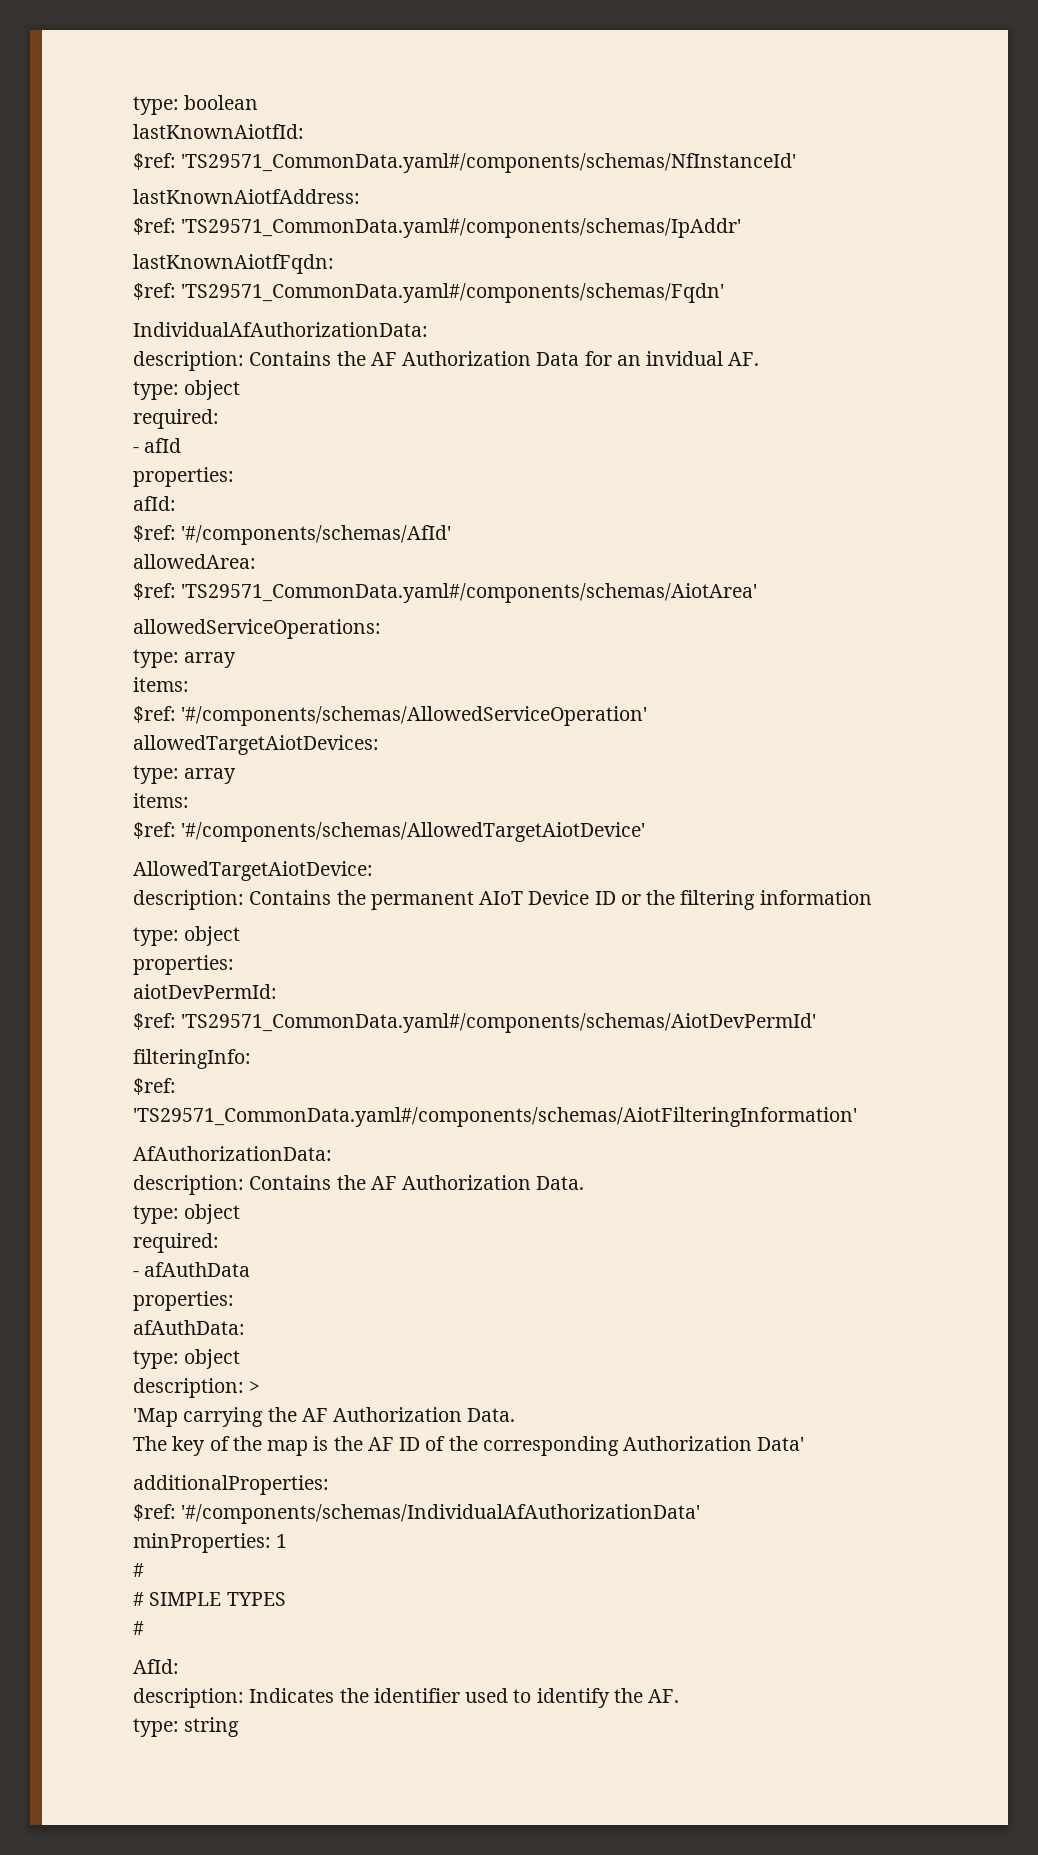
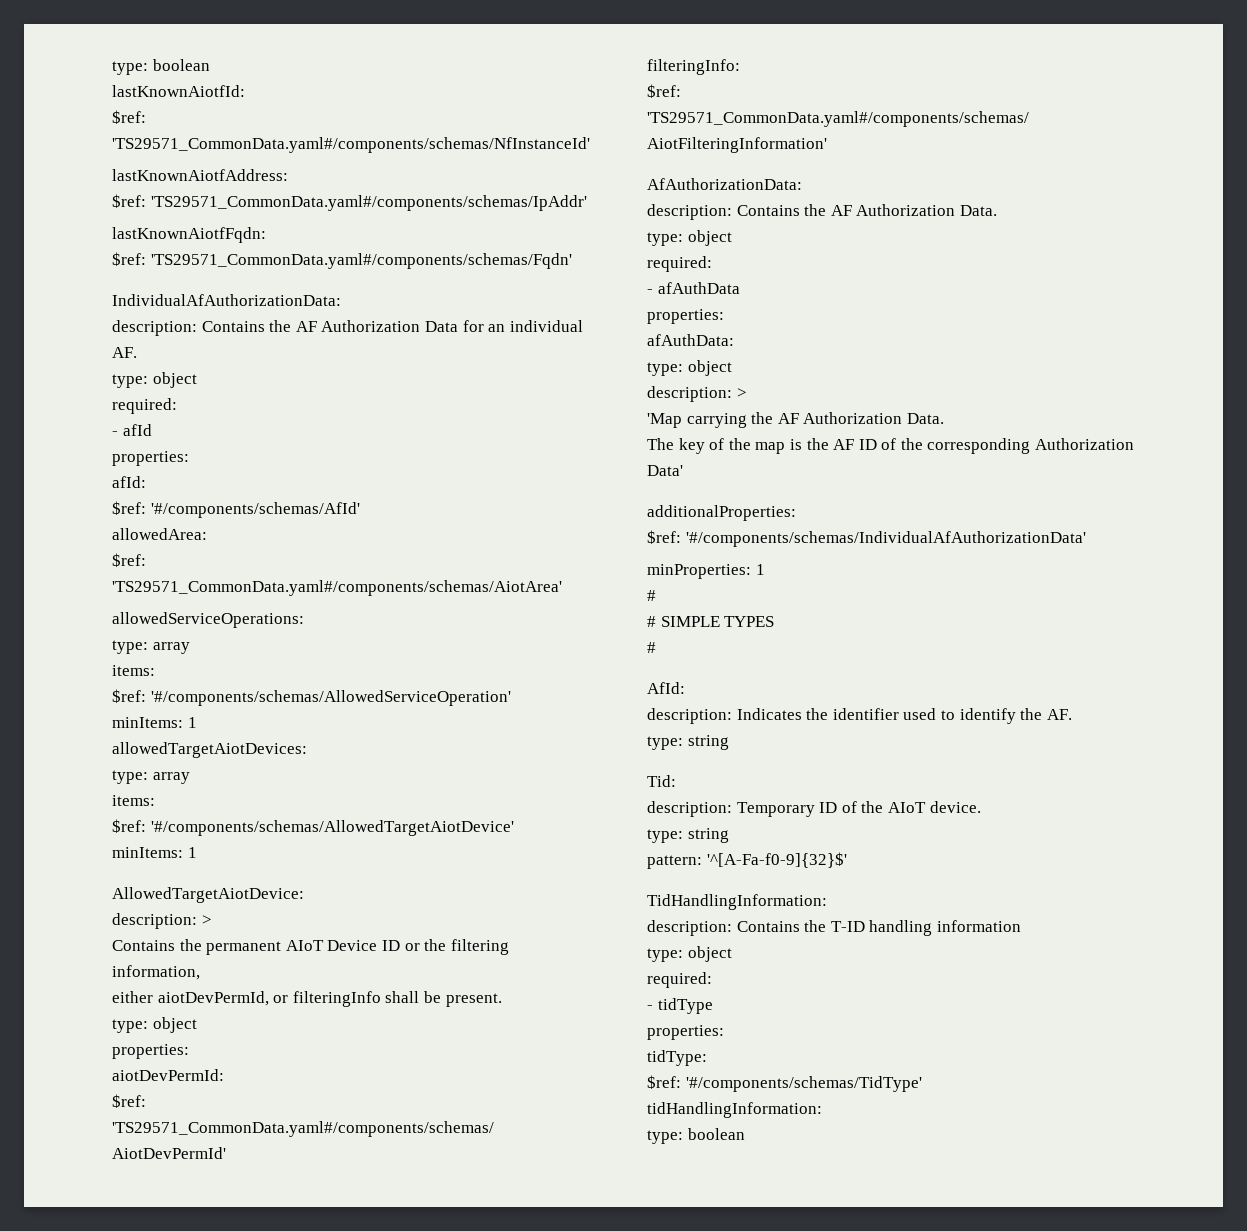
[646,351,724,366] invidual -> [509,320,583,332] individual
(648, 716) none -> [112,717,197,728] // minItems: 1
(646, 832) none -> [112,847,197,858] // minItems: 1
(244, 900) none -> [201,915,212,925] > //
[759,890,872,905] information -> [112,965,200,980] [112,991,502,1007] information, // either aiotDevPermId, or filteringInfo shall be present.
(240, 1727) none -> [647,775,676,787] [647,801,981,817] [647,828,729,843] [647,852,847,869] [647,894,827,910] [647,920,1021,936] [647,946,732,962] [647,972,712,988] [647,998,713,1014] [647,1025,724,1040] [647,1050,707,1066] [647,1075,922,1092] [647,1102,822,1118] [647,1128,745,1144] // Tid: // description: Temporary ID of the AIoT device. // type: string // pattern: '^[A-Fa-f0-9]{32}$' // TidHandlingInformation: // description: Contains the T-ID handling information // type: object // required: // - tidType // properties: // tidType: // $ref: '#/components/schemas/TidType' // tidHandlingInformation: // type: boolean

